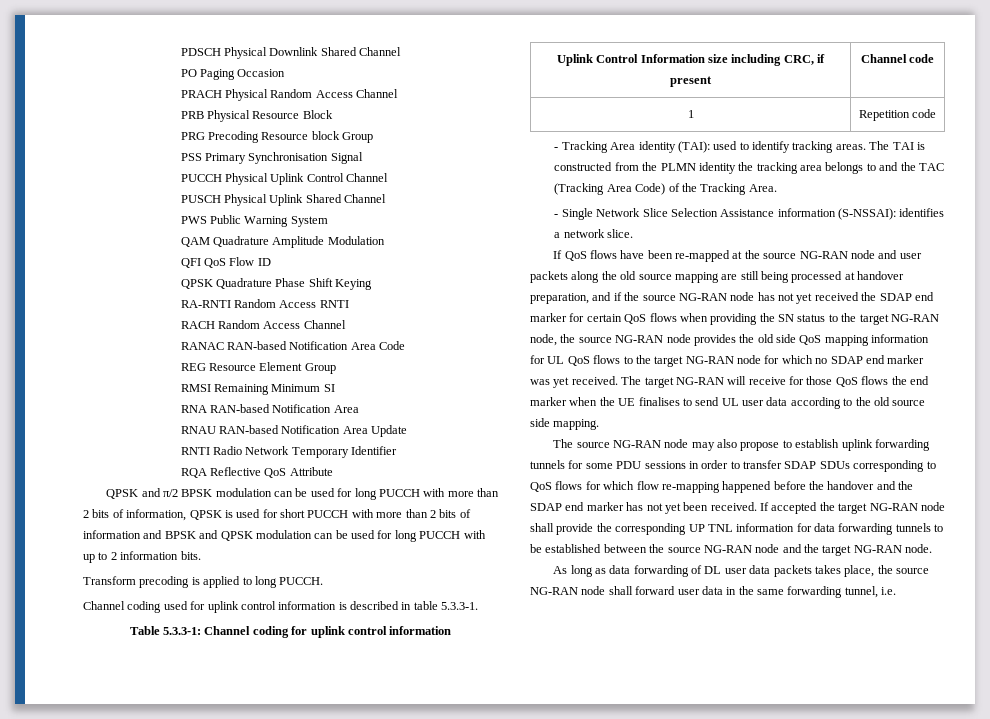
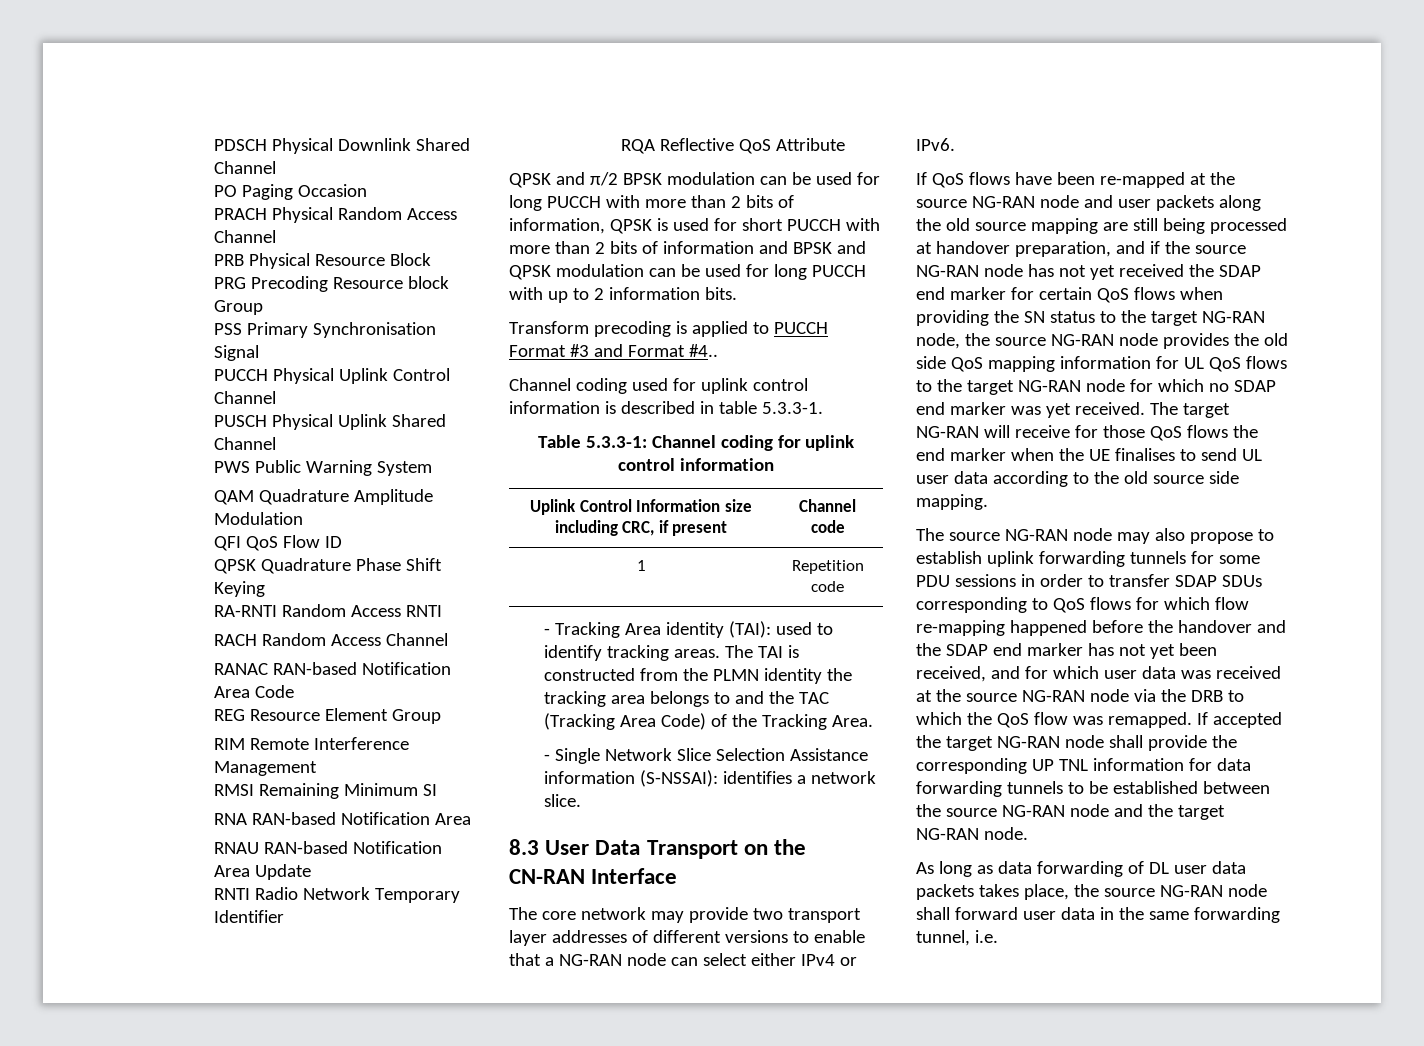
(336, 368) none -> [214,737,410,750] [214,761,318,776] // RIM Remote Interference Management
[254,576,324,588] long PUCCH. -> [773,322,828,334] [509,344,718,357] PUCCH Format #3 and Format #4..
(634, 233) none -> [509,839,807,859] [509,868,678,884] [509,907,861,923] [509,930,865,946] [509,953,857,966] [916,138,955,151] // 8.3 User Data Transport on the CN-RAN Interface // The core network may provide two transport layer addresses of different versions to enable that a NG-RAN node can select either IPv4 or IPv6.
[710,502,757,511] received. -> [916,666,1281,682] [916,689,1244,702] [916,712,1192,728] received, and for which user data was received at the source NG-RAN node via the DRB to which the QoS flow was remapped.

